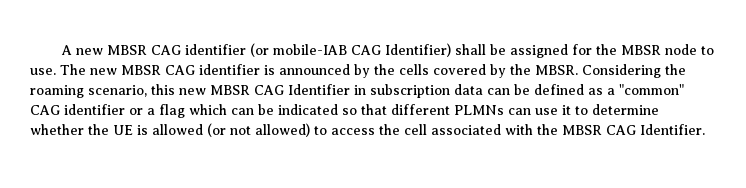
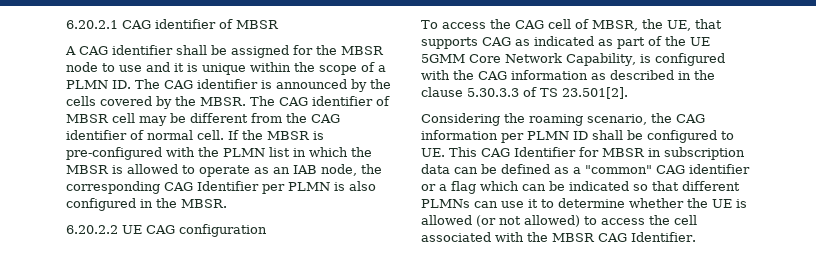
[60,43,451,57] A new MBSR CAG identifier (or mobile-IAB CAG Identifier) -> [66,19,279,29] [65,45,173,55] 6.20.2.1 CAG identifier of MBSR // A CAG identifier
[30,64,161,75] use. The new MBSR -> [119,62,386,75] [66,79,160,89] use and it is unique within the scope of a PLMN ID. The
[582,64,686,78] [30,84,350,98] Considering the roaming scenario, this new MBSR CAG Identifier -> [250,96,390,106] [66,113,340,126] [66,130,324,140] [66,147,372,160] [66,164,382,177] [66,181,376,194] [66,198,227,211] [66,224,267,237] [421,19,722,31] [421,36,710,49] [421,53,725,66] [421,70,715,80] [421,87,628,99] [421,113,705,126] [421,130,734,143] [421,147,645,157] The CAG identifier of MBSR cell may be different from the CAG identifier of normal cell. If the MBSR is pre-configured with the PLMN list in which the MBSR is allowed to operate as an IAB node, the corresponding CAG Identifier per PLMN is also configured in the MBSR. // 6.20.2.2 UE CAG configuration // To access the CAG cell of MBSR, the UE, that supports CAG as indicated as part of the UE 5GMM Core Network Capability, is configured with the CAG information as described in the clause 5.30.3.3 of TS 23.501[2]. // Considering the roaming scenario, the CAG information per PLMN ID shall be configured to UE. This CAG Identifier for MBSR

